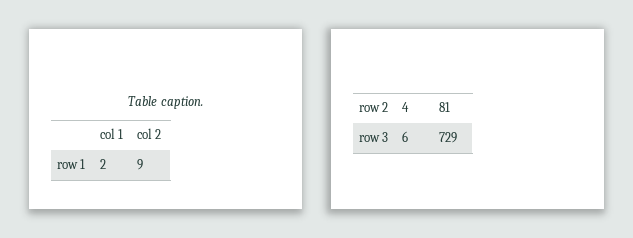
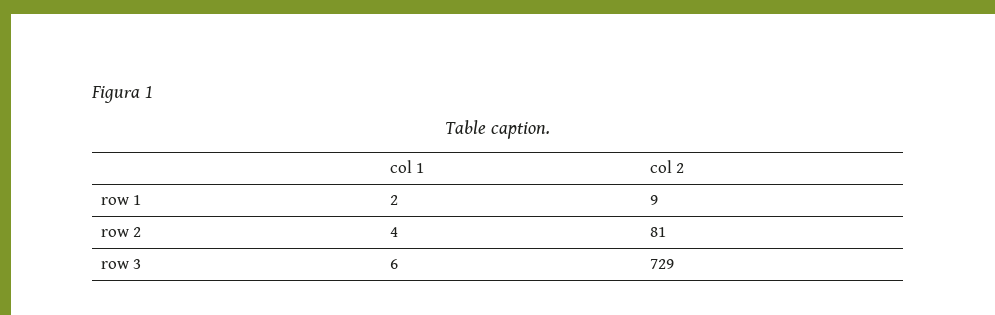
(128, 101) none -> [91,86,153,103] Figura 1 //

